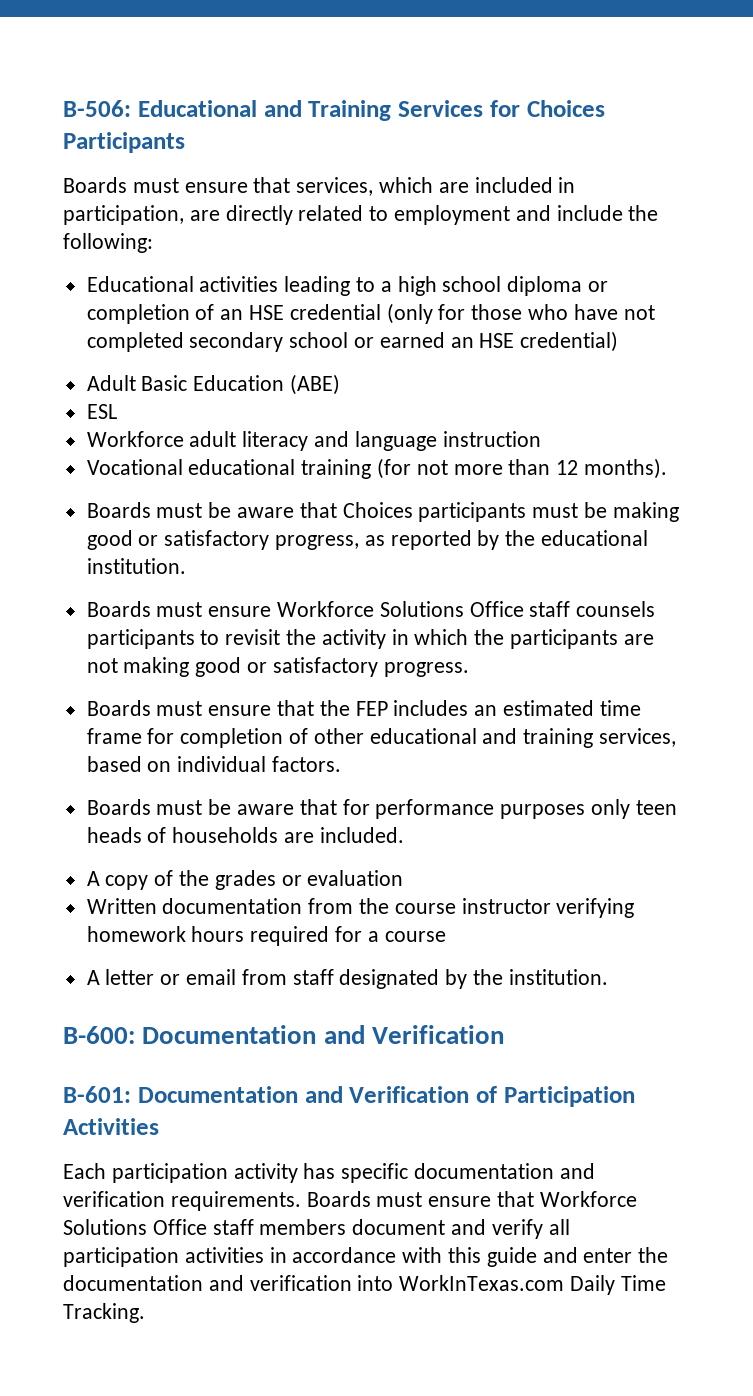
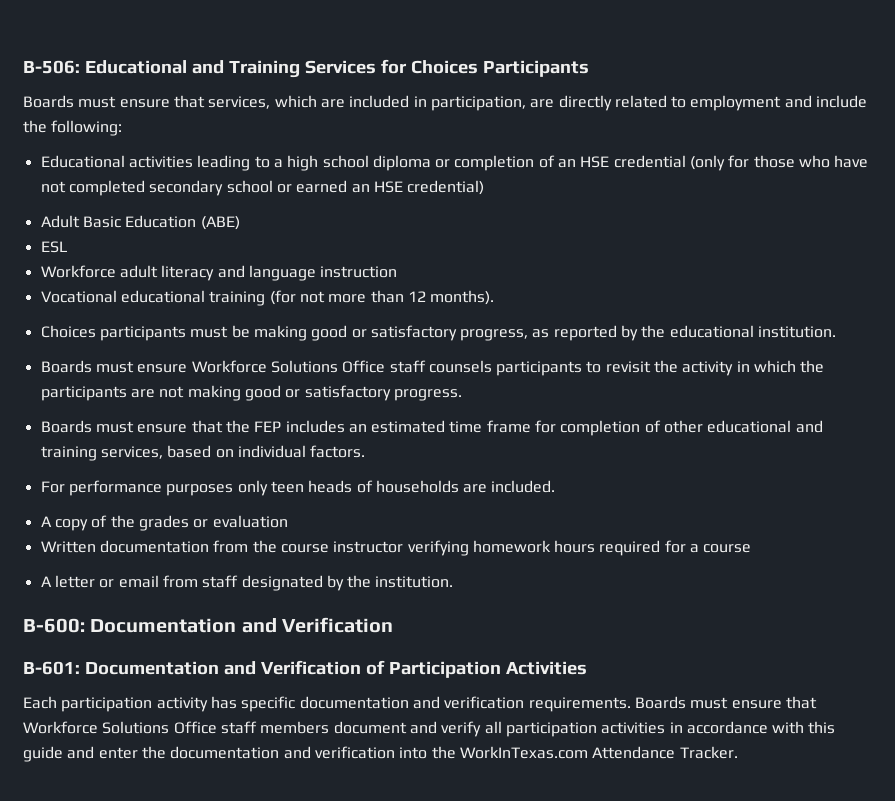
[86,502,337,518] Boards must be aware that -> (495, 297) none
[86,799,370,815] Boards must be aware that for -> [40,481,65,493] For
[399,1275,666,1295] [63,1303,145,1323] WorkInTexas.com Daily Time Tracking. -> [431,746,738,759] the WorkInTexas.com Attendance Tracker.

